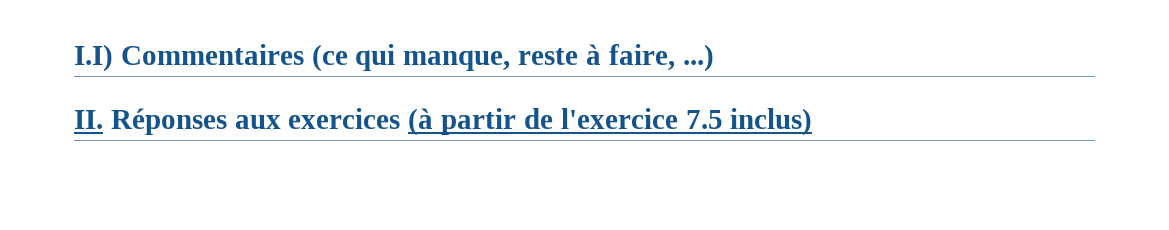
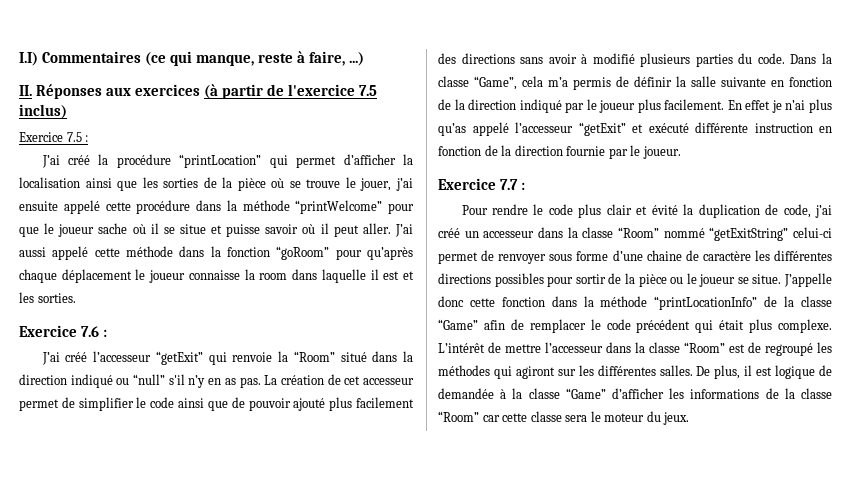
(813, 122) none -> [19,132,89,142] [41,154,413,168] [19,177,414,191] [19,200,414,214] [19,223,413,237] [19,246,413,260] [19,269,415,283] [19,292,76,303] [19,325,107,337] [41,351,413,365] [19,374,414,388] [19,397,414,411] [438,53,832,67] [438,76,832,90] [438,99,832,113] [438,122,832,136] [438,145,681,159] [438,178,525,190] [461,204,832,218] [438,227,832,241] [438,250,832,264] [438,273,832,287] [438,296,832,310] [438,319,832,333] [438,342,832,356] [438,365,832,379] [438,388,832,399] [438,411,690,425] // Exercice 7.5 : // J’ai créé la procédure “printLocation” qui permet d’afficher la localisation ainsi que les sorties de la pièce où se trouve le jouer, j’ai ensuite appelé cette procédure dans la méthode “printWelcome” pour que le joueur sache où il se situe et puisse savoir où il peut aller. J’ai aussi appelé cette méthode dans la fonction “goRoom” pour qu’après chaque déplacement le joueur connaisse la room dans laquelle il est et les sorties. // Exercice 7.6 : // J’ai créé l’accesseur “getExit” qui renvoie la “Room” situé dans la direction indiqué ou “null” s'il n’y en as pas. La création de cet accesseur permet de simplifier le code ainsi que de pouvoir ajouté plus facilement des directions sans avoir à modifié plusieurs parties du code. Dans la classe “Game”, cela m’a permis de définir la salle suivante en fonction de la direction indiqué par le joueur plus facilement. En effet je n’ai plus qu’as appelé l’accesseur “getExit” et exécuté différente instruction en fonction de la direction fournie par le joueur. // Exercice 7.7 : // Pour rendre le code plus clair et évité la duplication de code, j’ai créé un accesseur dans la classe “Room” nommé “getExitString” celui-ci permet de renvoyer sous forme d’une chaine de caractère les différentes directions possibles pour sortir de la pièce ou le joueur se situe. J’appelle donc cette fonction dans la méthode “printLocationInfo” de la classe “Game” afin de remplacer le code précédent qui était plus complexe. L’intérêt de mettre l’accesseur dans la classe “Room” est de regroupé les méthodes qui agiront sur les différentes salles. De plus, il est logique de demandée à la classe “Game” d’afficher les informations de la classe “Room” car cette classe sera le moteur du jeux.

